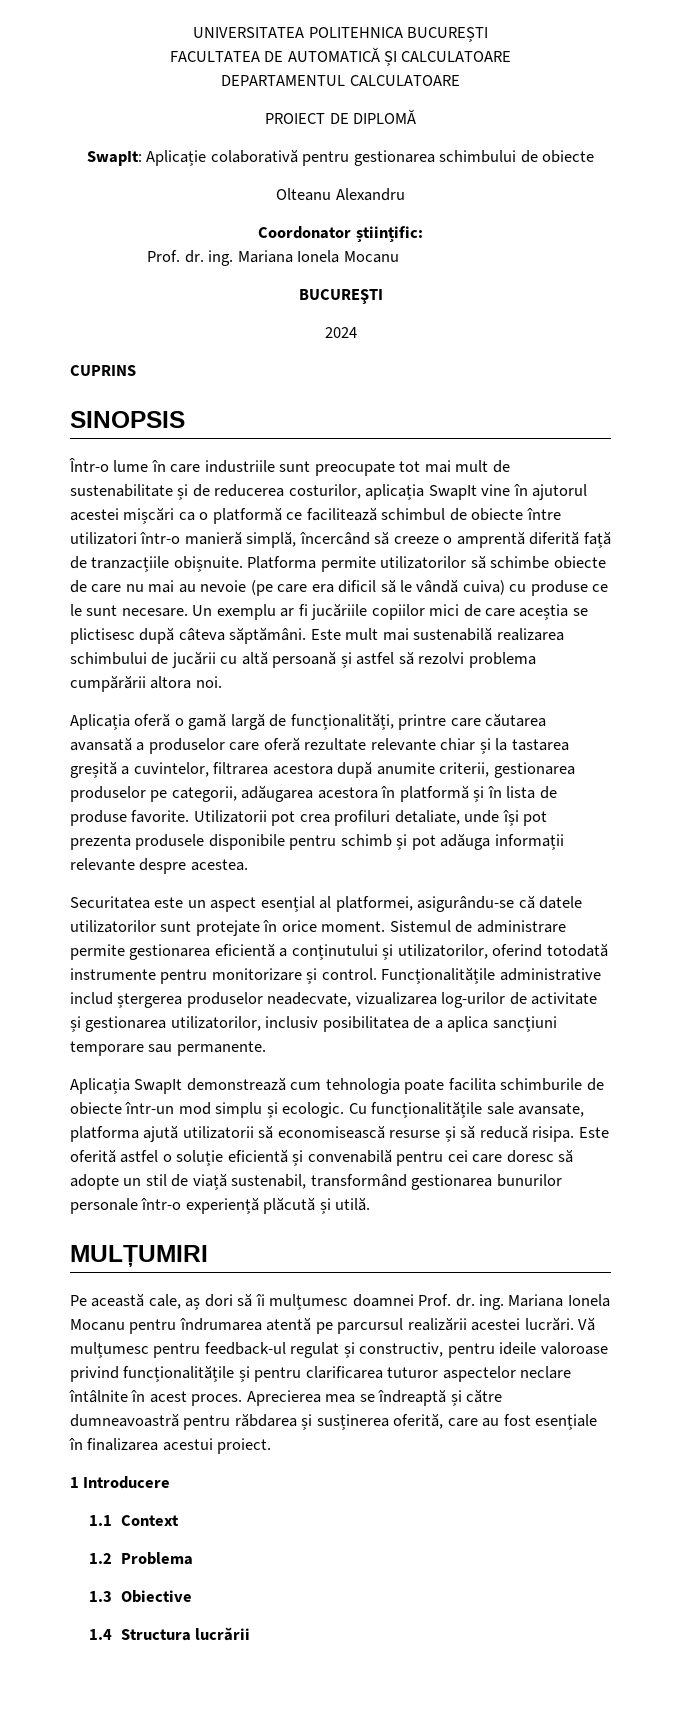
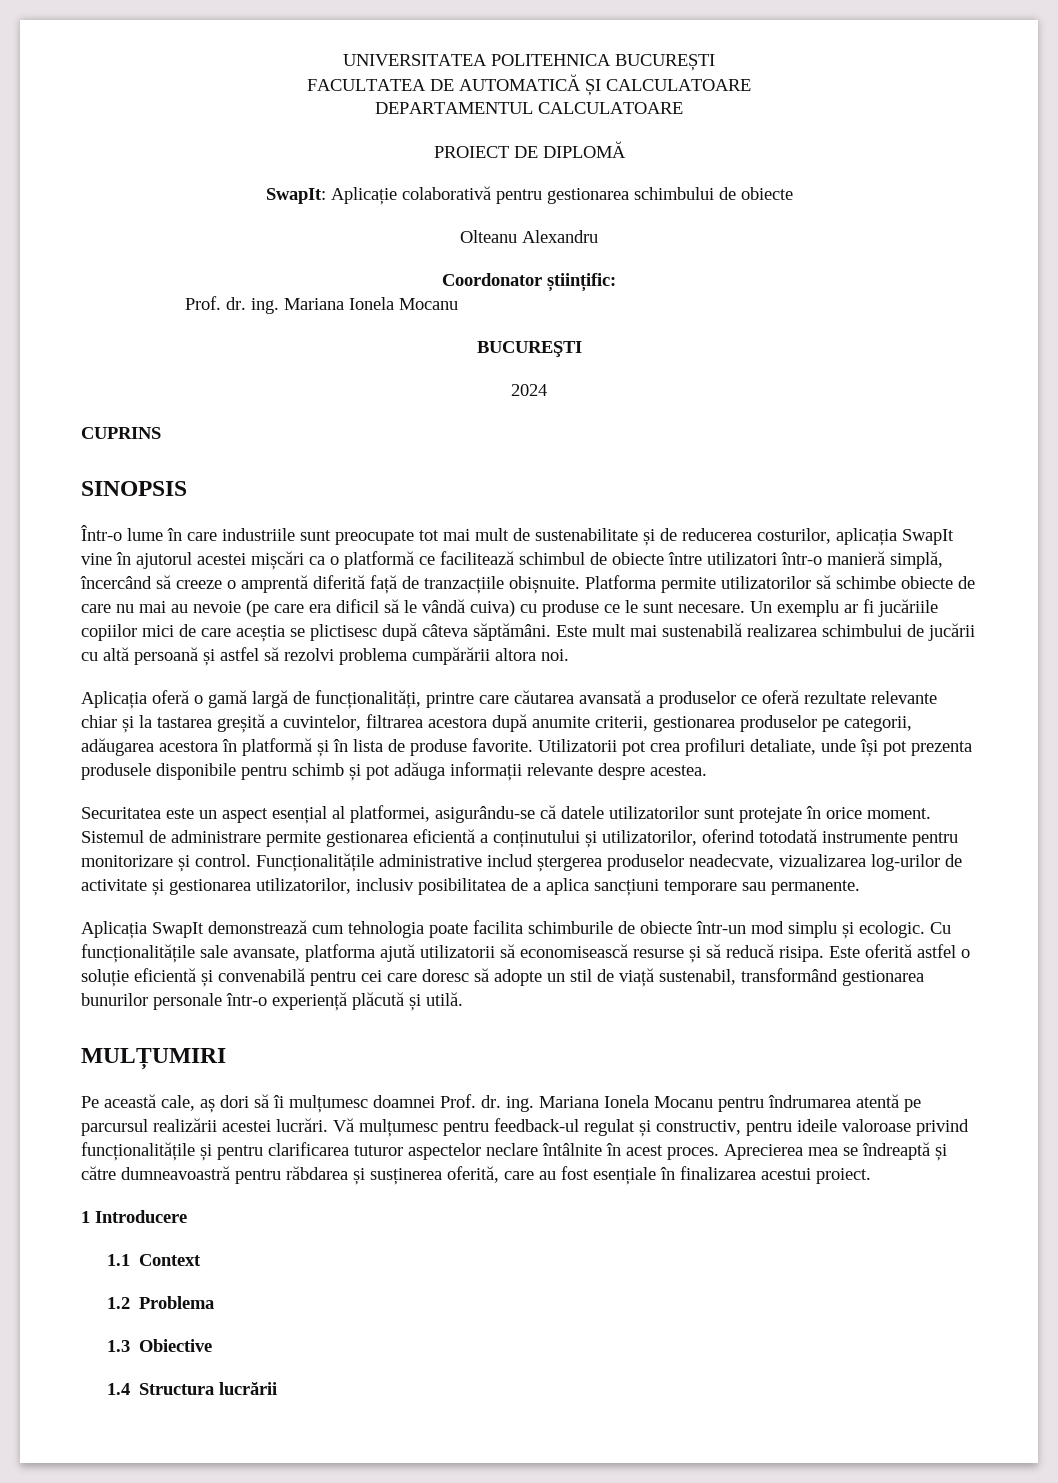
[229,742,260,751] care -> [741,695,757,704] ce

